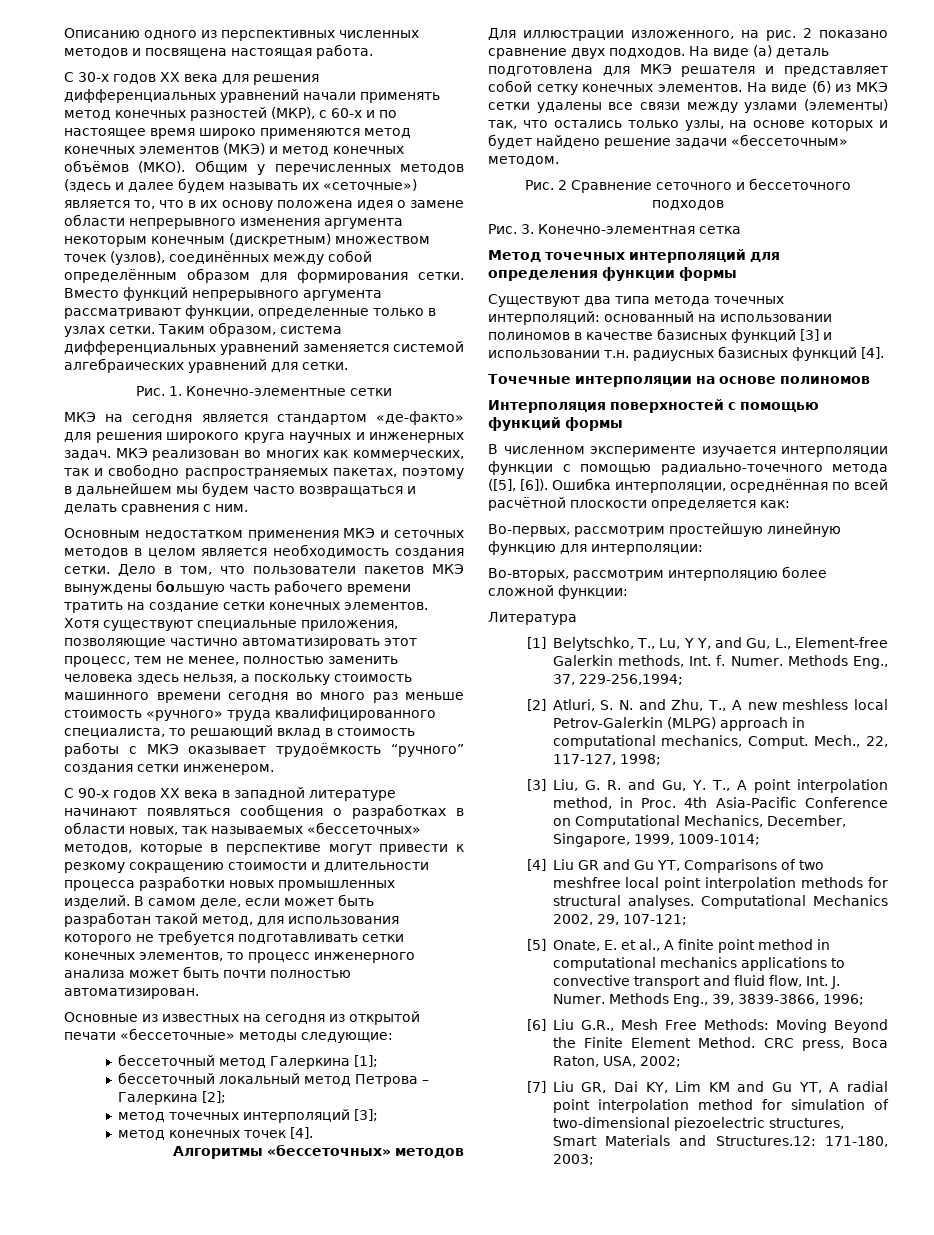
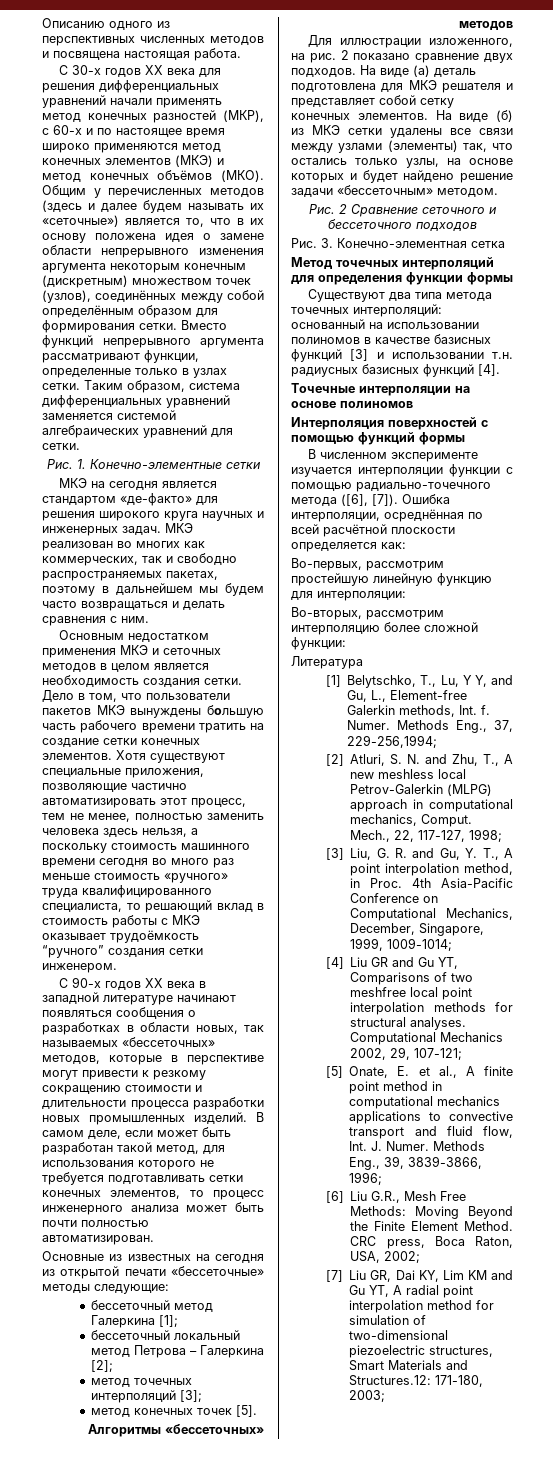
[289,1127,313,1139] [4]. -> [235,1405,257,1417] [5].
[488,479,548,491] ([5], [6]). -> [341,494,398,506] ([6], [7]).

